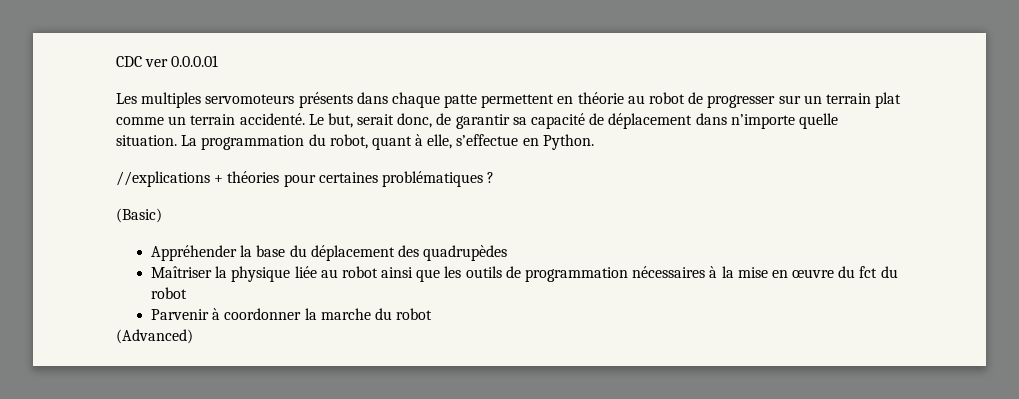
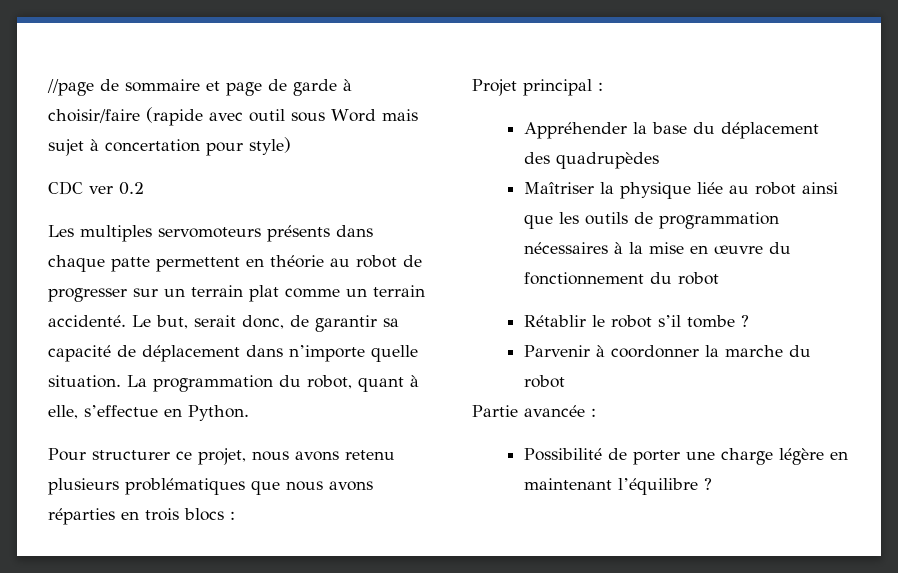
(116, 61) none -> [47,79,352,96] [48,107,418,126] [48,137,291,156] //page de sommaire et page de garde à choisir/faire (rapide avec outil sous Word mais sujet à concertation pour style) //
[171,55,219,67] 0.0.0.01 -> [119,182,144,195] 0.2
[116,171,495,187] [116,208,162,223] //explications + théories pour certaines problématiques ? // (Basic) -> [48,448,395,465] [48,478,373,495] [48,508,235,525] [472,79,603,96] Pour structurer ce projet, nous avons retenu plusieurs problématiques que nous avons réparties en trois blocs : // Projet principal :
[859,266,898,278] [150,287,187,299] fct du robot -> [523,272,719,285] [523,315,749,328] fonctionnement du robot // Rétablir le robot s’il tombe ?
[116,329,193,344] (Advanced) -> [472,405,596,417] [523,448,848,465] [523,478,712,495] Partie avancée : // Possibilité de porter une charge légère en maintenant l’équilibre ?

